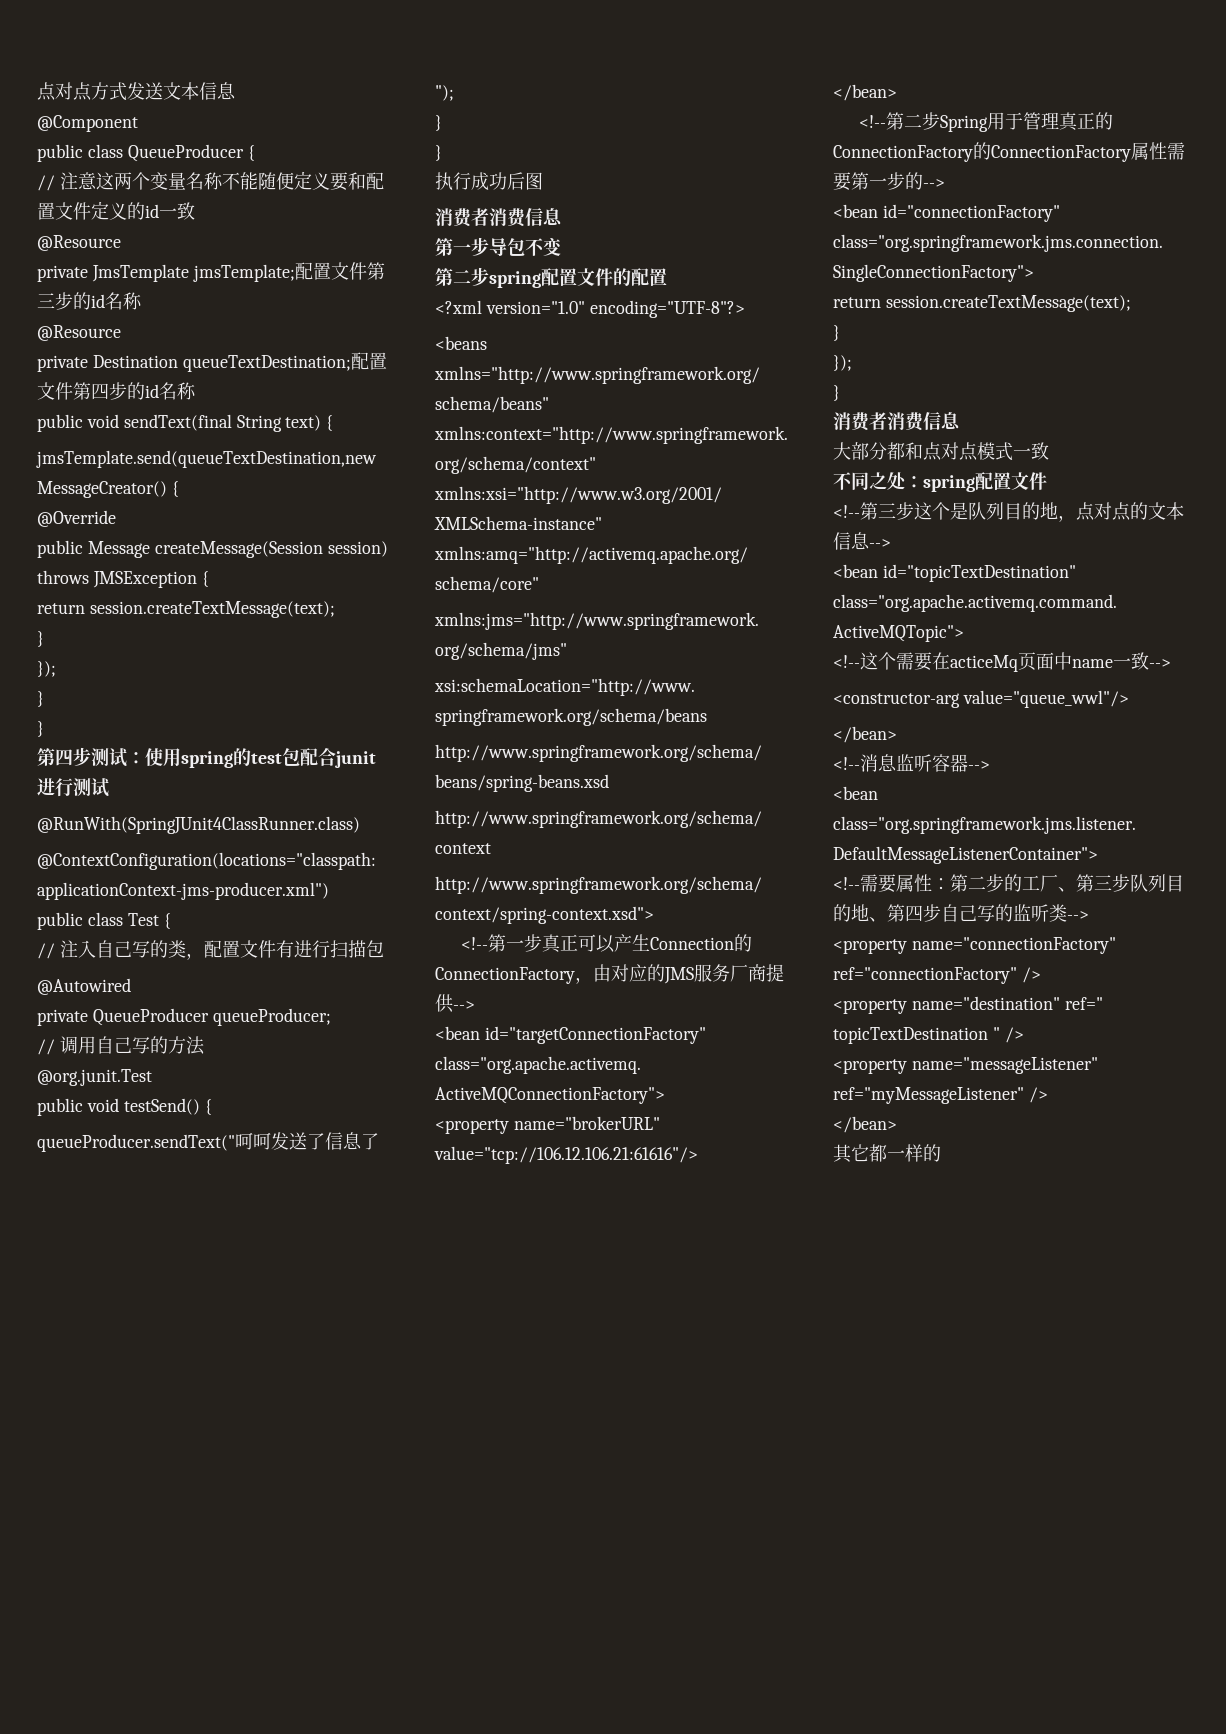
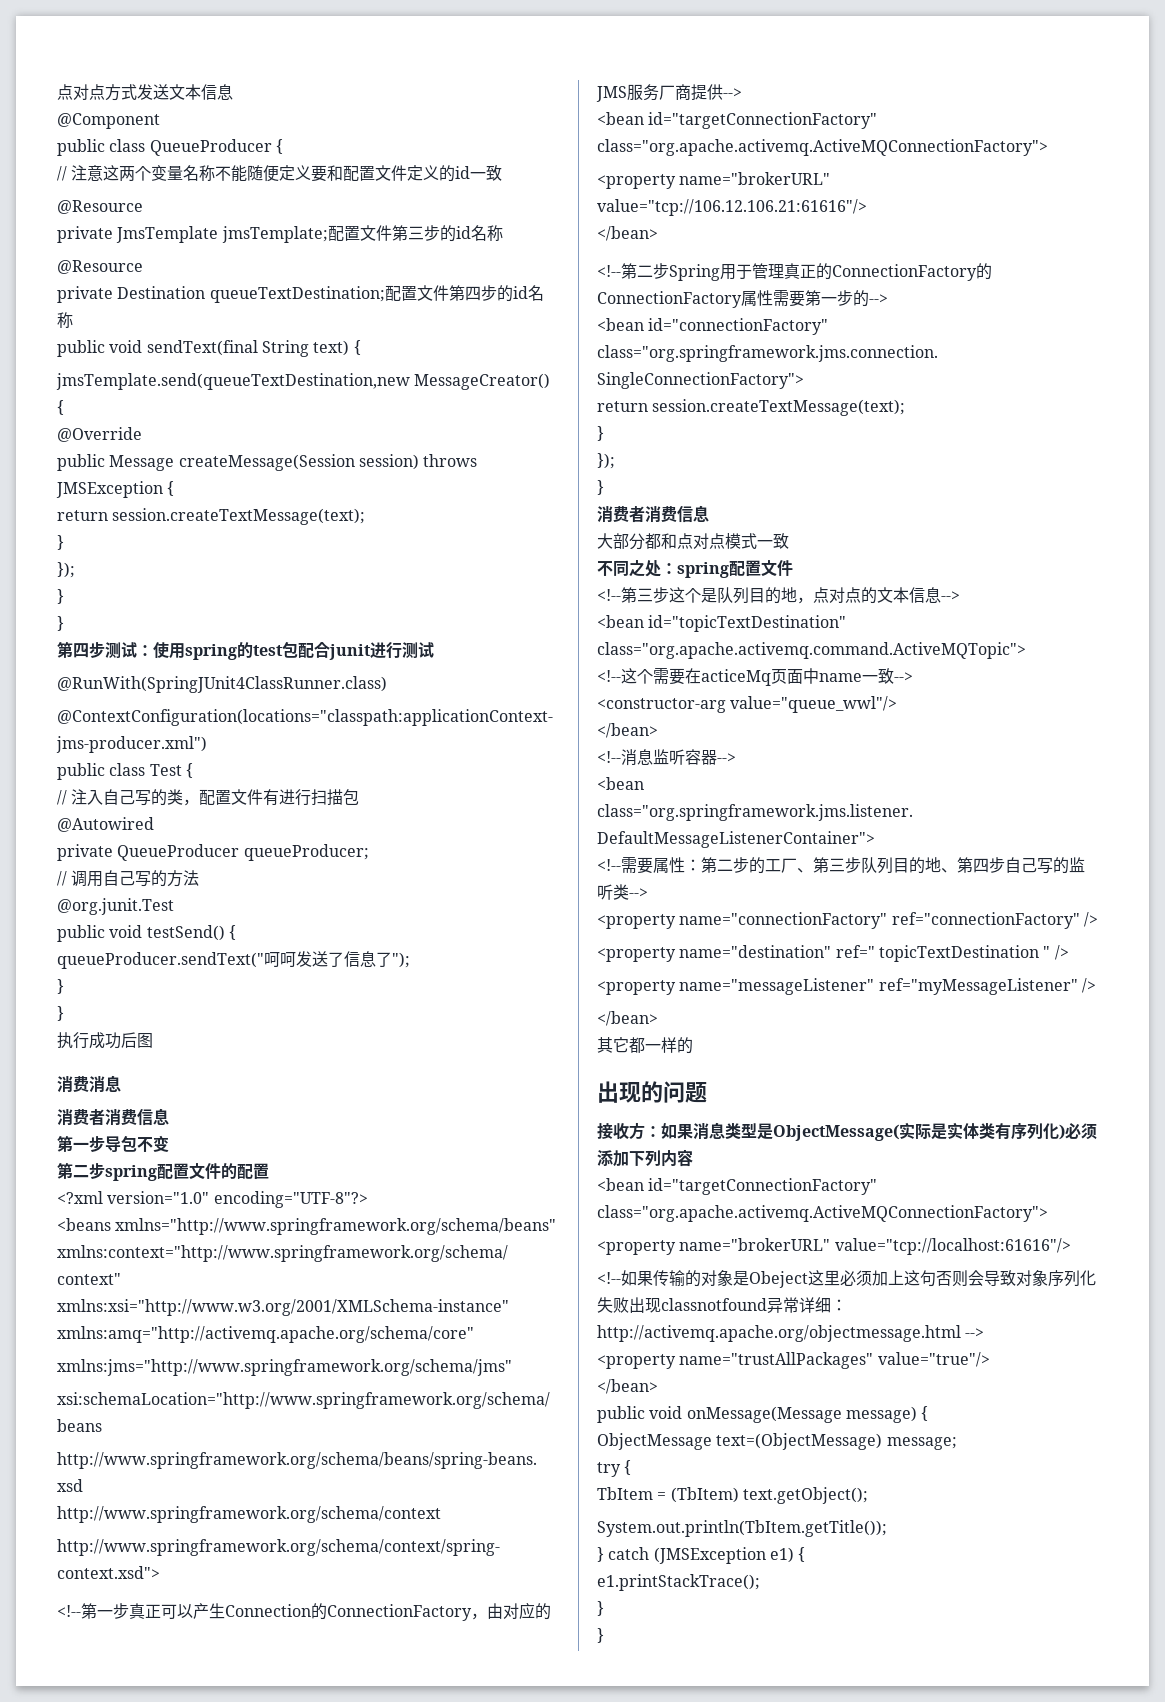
(543, 181) none -> [57,1075,121,1093] // 消费消息
(941, 1153) none -> [597,1081,707,1103] [597,1122,1097,1141] [597,1149,693,1167] [597,1178,878,1195] [597,1205,1048,1222] [597,1238,1071,1255] [597,1270,1096,1288] [597,1297,847,1313] [597,1325,985,1342] [597,1352,990,1369] [597,1379,658,1394] [597,1406,929,1423] [597,1433,957,1450] [597,1460,632,1477] [597,1487,868,1504] [597,1520,887,1537] [597,1547,806,1564] [597,1574,760,1591] [597,1601,604,1616] [597,1628,604,1643] // 出现的问题 // 接收方：如果消息类型是ObjectMessage(实际是实体类有序列化)必须添加下列内容 // <bean id="targetConnectionFactory" class="org.apache.activemq.ActiveMQConnectionFactory"> // <property name="brokerURL" value="tcp://localhost:61616"/> // <!--如果传输的对象是Obeject这里必须加上这句否则会导致对象序列化失败出现classnotfound异常详细：http://activemq.apache.org/objectmessage.html --> // <property name="trustAllPackages" value="true"/> // </bean> // public void onMessage(Message message) { // ObjectMessage text=(ObjectMessage) message; // try { // TbItem = (TbItem) text.getObject(); // System.out.println(TbItem.getTitle()); // } catch (JMSException e1) { // e1.printStackTrace(); // } // }

